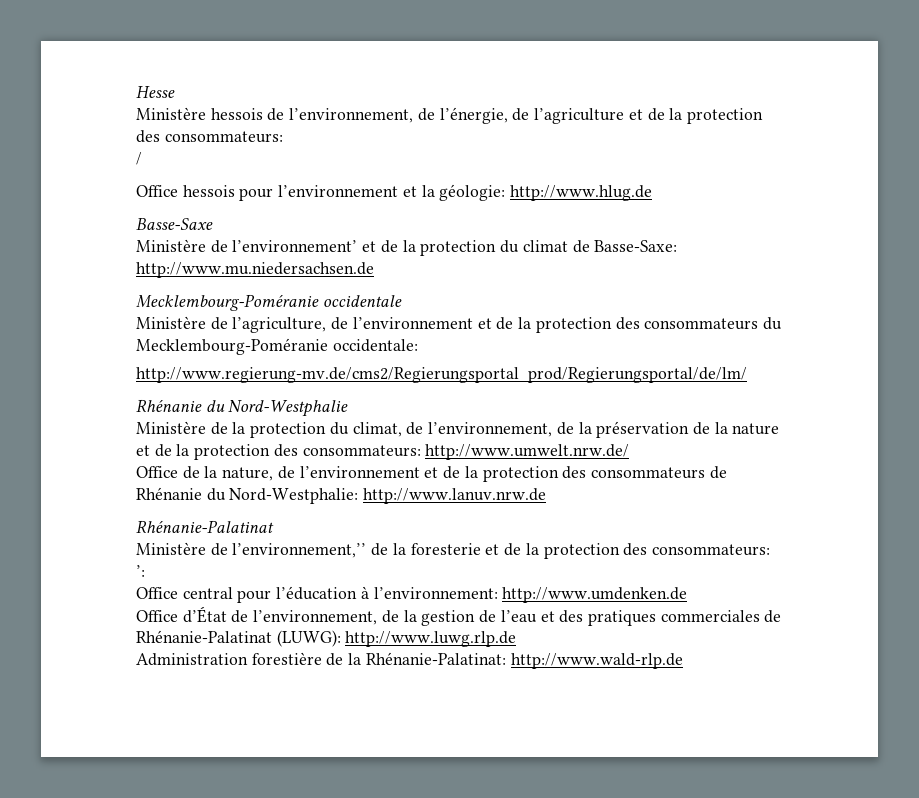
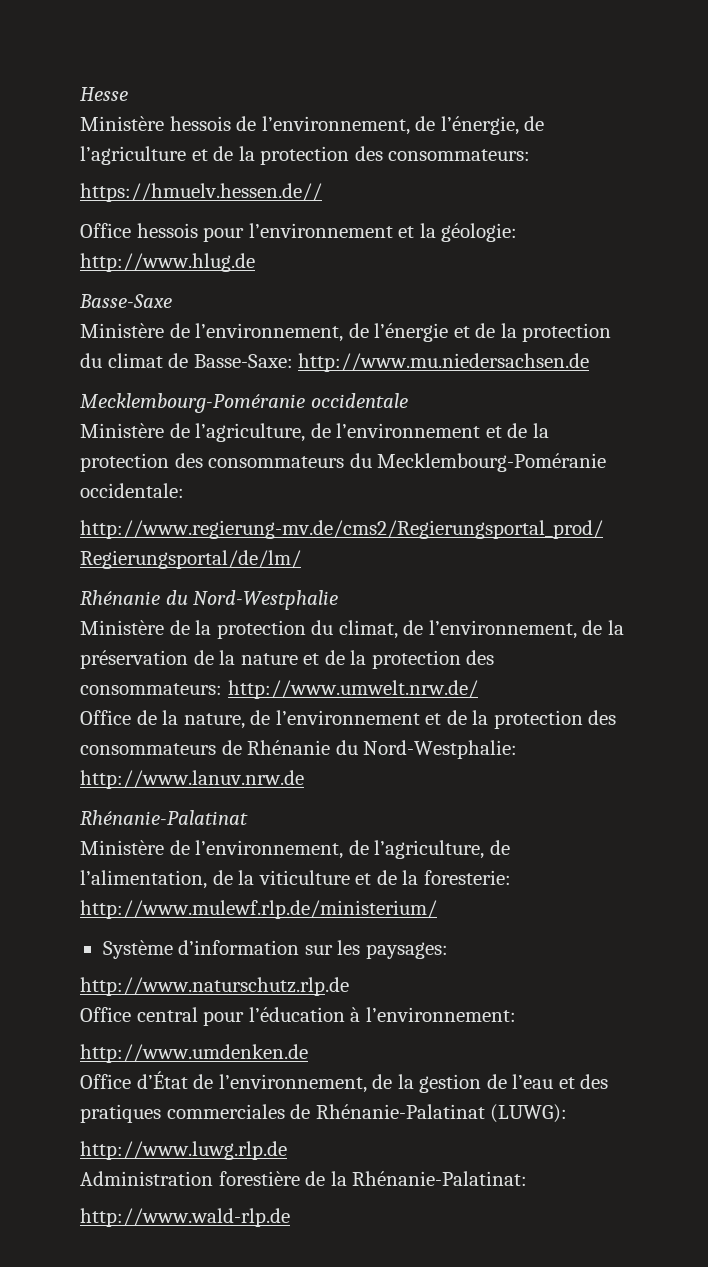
[136,152,142,165] / -> [80,183,322,202] https://hmuelv.hessen.de//
[232,240,358,252] l’environnement’ -> [195,323,449,342] l’environnement, de l’énergie
[232,543,770,559] [136,565,145,577] l’environnement,’’ de la foresterie et de la protection des consommateurs: ’: -> [195,840,510,859] [80,870,511,889] [80,900,437,919] [102,940,448,959] [80,977,349,996] l’environnement, de l’agriculture, de l’alimentation, de la viticulture et de la foresterie: http://www.mulewf.rlp.de/ministerium/ // Système d’information sur les paysages: // http://www.naturschutz.rlp.de
(498, 593) none -> (516, 1014) //
(341, 638) none -> (568, 1113) //
(506, 658) none -> (528, 1178) //

